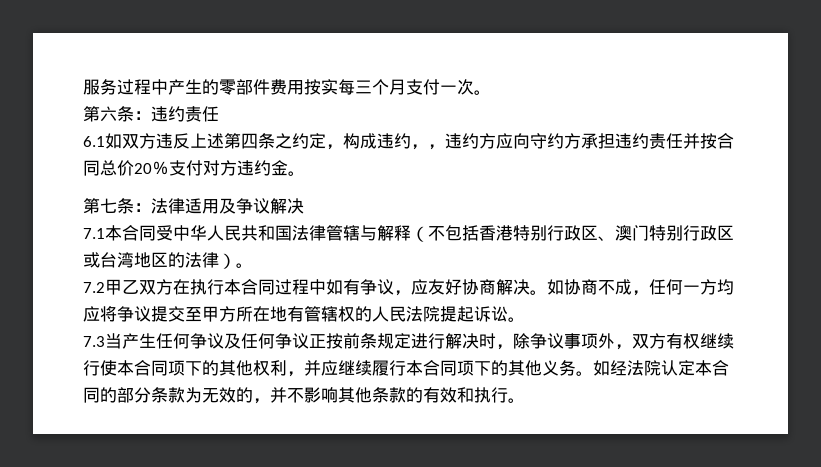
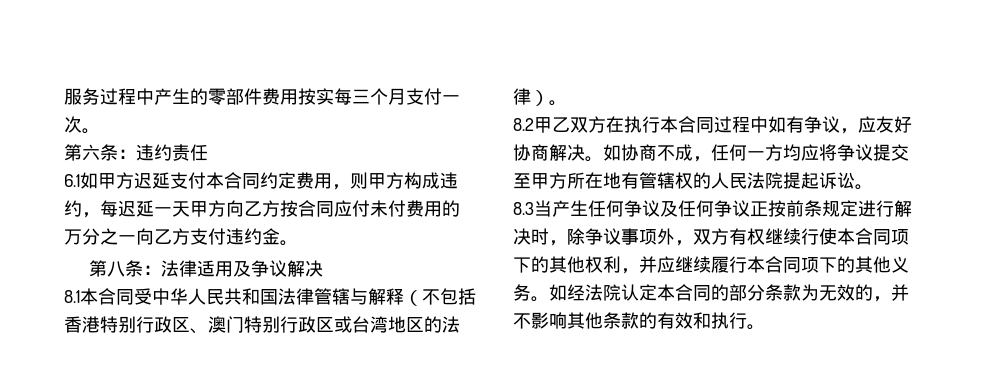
[122,133,734,150] [83,160,237,176] 双方违反上述第四条之约定，构成违约，，违约方应向守约方承担违约责任并按合同总价20％支付对方 -> [98,172,458,190] [64,200,460,218] [64,228,226,245] 甲方迟延支付本合同约定费用，则甲方构成违约，每迟延一天甲方向乙方按合同应付未付费用的万分之一向乙方支付
[100,198,117,213] 七 -> [107,261,126,277] 八
[83,228,105,239] 7.1 -> [64,290,80,303] 8.1
[83,282,105,293] 7.2 -> [513,118,534,131] 8.2
[83,336,105,347] 7.3 -> [513,202,534,215] 8.3

